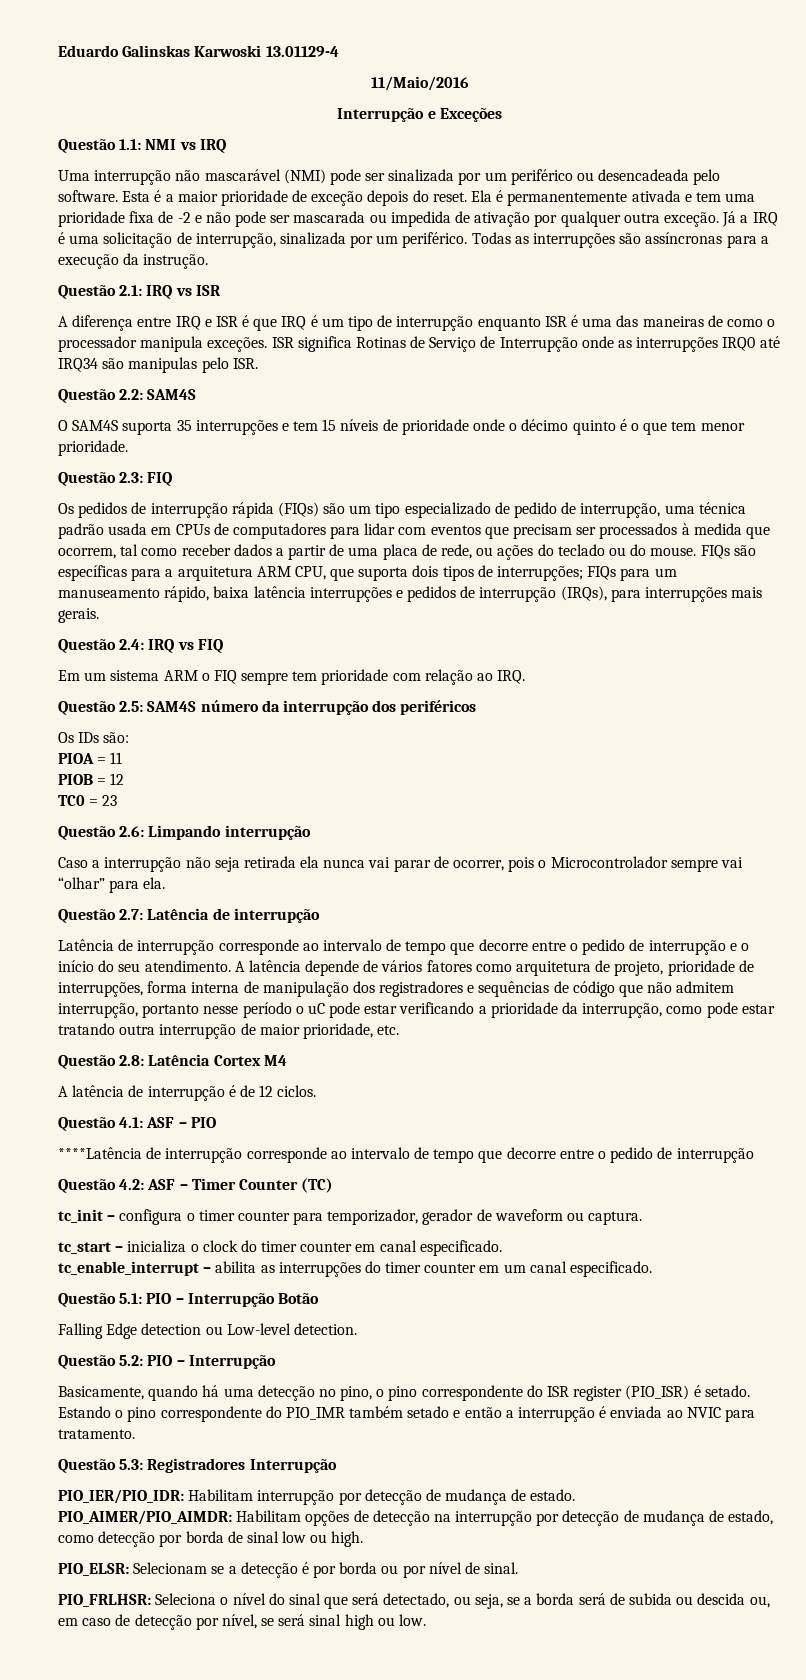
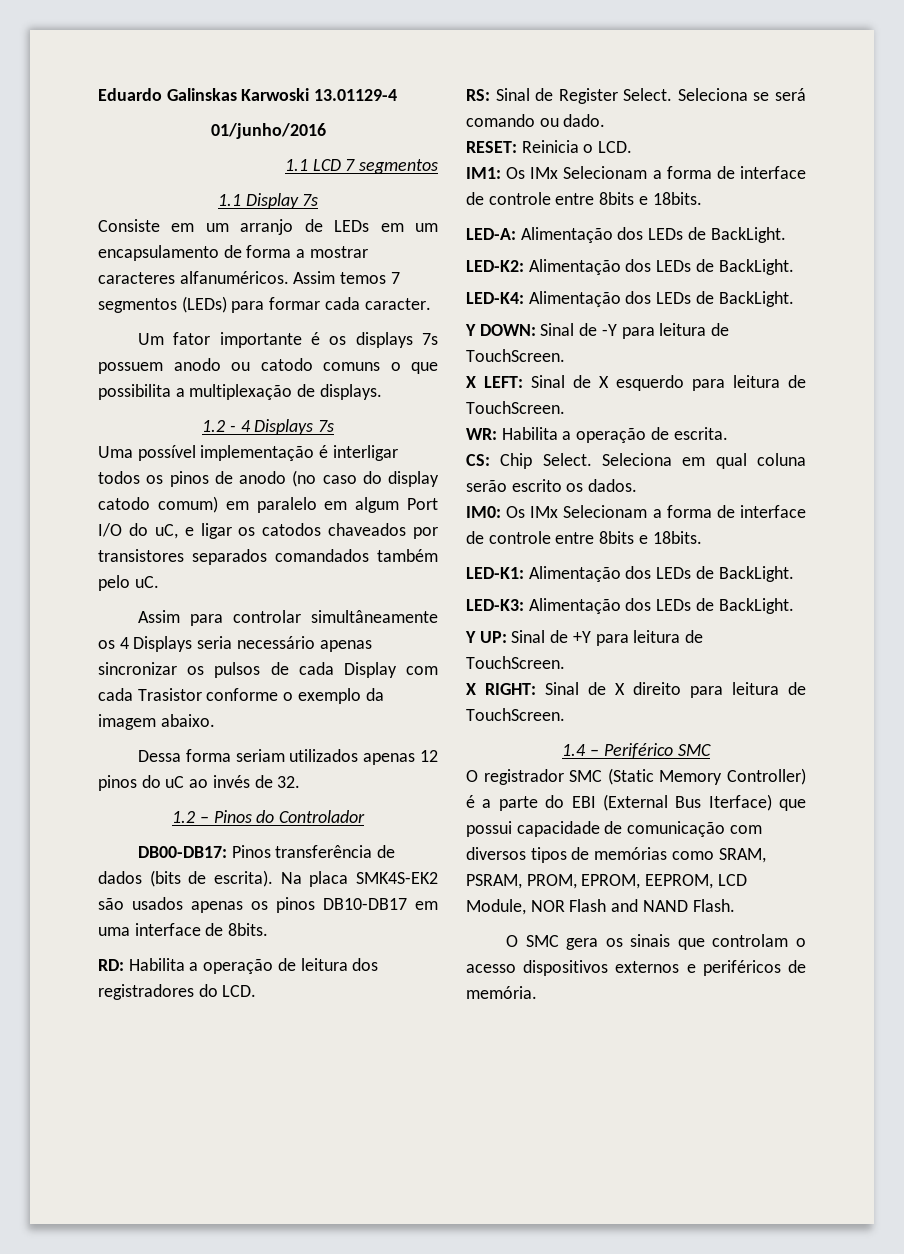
[370,76,469,91] [337,108,502,122] [58,139,226,153] [58,169,721,185] [58,190,756,206] [58,211,778,227] [58,232,769,248] [58,253,209,269] [58,285,221,299] [58,315,776,331] [58,336,780,352] [58,357,258,373] [58,389,197,403] [58,419,745,435] [58,440,128,456] [58,472,173,486] [58,502,746,518] [58,523,770,539] [58,544,756,560] [58,565,677,581] [58,586,763,602] [58,608,99,623] [58,639,223,653] [58,669,526,685] [58,700,477,715] [58,732,130,743] [58,752,123,764] [58,773,125,785] [58,795,118,806] [58,825,311,840] [58,856,743,872] [58,877,166,893] [58,908,320,923] [58,939,749,955] [58,960,754,976] [58,981,735,997] [58,1002,775,1018] [58,1023,400,1039] [58,1054,287,1069] [58,1085,317,1101] [58,1117,216,1131] [58,1147,754,1163] [58,1178,334,1193] [58,1209,643,1225] [58,1240,502,1256] [58,1261,653,1277] [58,1293,319,1307] [58,1323,357,1339] [58,1355,276,1369] [58,1385,750,1401] [58,1406,755,1422] [58,1429,135,1439] [58,1458,337,1473] [58,1489,576,1505] [58,1510,774,1526] [58,1531,364,1547] [58,1562,519,1578] [58,1593,770,1609] [58,1614,427,1630] 11/Maio/2016 // Interrupção e Exceções // Questão 1.1: NMI vs IRQ // Uma interrupção não mascarável (NMI) pode ser sinalizada por um periférico ou desencadeada pelo software. Esta é a maior prioridade de exceção depois do reset. Ela é permanentemente ativada e tem uma prioridade fixa de -2 e não pode ser mascarada ou impedida de ativação por qualquer outra exceção. Já a IRQ é uma solicitação de interrupção, sinalizada por um periférico. Todas as interrupções são assíncronas para a execução da instrução. // Questão 2.1: IRQ vs ISR // A diferença entre IRQ e ISR é que IRQ é um tipo de interrupção enquanto ISR é uma das maneiras de como o processador manipula exceções. ISR significa Rotinas de Serviço de Interrupção onde as interrupções IRQ0 até IRQ34 são manipulas pelo ISR. // Questão 2.2: SAM4S // O SAM4S suporta 35 interrupções e tem 15 níveis de prioridade onde o décimo quinto é o que tem menor prioridade. // Questão 2.3: FIQ // Os pedidos de interrupção rápida (FIQs) são um tipo especializado de pedido de interrupção, uma técnica padrão usada em CPUs de computadores para lidar com eventos que precisam ser processados à medida que ocorrem, tal como receber dados a partir de uma placa de rede, ou ações do teclado ou do mouse. FIQs são específicas para a arquitetura ARM CPU, que suporta dois tipos de interrupções; FIQs para um manuseamento rápido, baixa latência interrupções e pedidos de interrupção (IRQs), para interrupções mais gerais. // Questão 2.4: IRQ vs FIQ // Em um sistema ARM o FIQ sempre tem prioridade com relação ao IRQ. // Questão 2.5: SAM4S número da interrupção dos periféricos // Os IDs são: // PIOA = 11 // PIOB = 12 // TC0 = 23 // Questão 2.6: Limpando interrupção // Caso a interrupção não seja retirada ela nunca vai parar de ocorrer, pois o Microcontrolador sempre vai “olhar” para ela. // Questão 2.7: Latência de interrupção // Latência de interrupção corresponde ao intervalo de tempo que decorre entre o pedido de interrupção e o início do seu atendimento. A latência depende de vários fatores como arquitetura de projeto, prioridade de interrupções, forma interna de manipulação dos registradores e sequências de código que não admitem interrupção, portanto nesse período o uC pode estar verificando a prioridade da interrupção, como pode estar tratando outra interrupção de maior prioridade, etc. // Questão 2.8: Latência Cortex M4 // A latência de interrupção é de 12 ciclos. // Questão 4.1: ASF – PIO // ****Latência de interrupção corresponde ao intervalo de tempo que decorre entre o pedido de interrupção // Questão 4.2: ASF – Timer Counter (TC) // tc_init – configura o timer counter para temporizador, gerador de waveform ou captura. // tc_start – inicializa o clock do timer counter em canal especificado. // tc_enable_interrupt – abilita as interrupções do timer counter em um canal especificado. // Questão 5.1: PIO – Interrupção Botão // Falling Edge detection ou Low-level detection. // Questão 5.2: PIO – Interrupção // Basicamente, quando há uma detecção no pino, o pino correspondente do ISR register (PIO_ISR) é setado. Estando o pino correspondente do PIO_IMR também setado e então a interrupção é enviada ao NVIC para tratamento. // Questão 5.3: Registradores Interrupção // PIO_IER/PIO_IDR: Habilitam interrupção por detecção de mudança de estado. // PIO_AIMER/PIO_AIMDR: Habilitam opções de detecção na interrupção por detecção de mudança de estado, como detecção por borda de sinal low ou high. // PIO_ELSR: Selecionam se a detecção é por borda ou por nível de sinal. // PIO_FRLHSR: Seleciona o nível do sinal que será detectado, ou seja, se a borda será de subida ou descida ou, em caso de detecção por nível, se será sinal high ou low. -> [210,123,326,139] [284,159,438,174] [217,193,319,209] [98,219,439,235] [98,245,368,261] [98,271,400,284] [98,296,431,313] [137,332,438,348] [98,358,438,374] [98,384,382,400] [202,419,334,435] [98,445,398,461] [98,470,439,487] [98,496,438,513] [98,523,438,539] [98,549,438,565] [98,575,159,591] [137,610,438,626] [98,636,372,652] [98,662,438,678] [98,688,384,704] [98,714,215,730] [137,749,438,765] [98,775,301,791] [172,810,365,823] [137,845,396,858] [98,870,438,887] [98,897,438,913] [98,923,269,936] [98,958,379,974] [98,984,257,1000] [466,88,806,104] [466,114,606,127] [466,140,633,153] [466,166,806,179] [466,192,702,205] [466,227,786,243] [466,259,794,275] [466,291,794,307] [465,323,730,339] [466,349,565,362] [466,375,806,391] [466,401,565,414] [466,427,728,443] [466,453,806,469] [466,479,638,492] [466,505,806,518] [466,531,702,544] [466,566,794,582] [466,598,794,614] [465,630,704,646] [466,656,565,669] [466,682,806,698] [466,708,565,721] [562,743,711,758] [466,768,806,785] [466,794,806,811] [466,821,762,837] [466,847,766,863] [466,874,747,889] [466,899,735,915] [505,934,806,950] [466,960,806,976] [466,986,537,999] 01/junho/2016 // 1.1 LCD 7 segmentos // 1.1 Display 7s // Consiste em um arranjo de LEDs em um encapsulamento de forma a mostrar caracteres alfanuméricos. Assim temos 7 segmentos (LEDs) para formar cada caracter. // Um fator importante é os displays 7s possuem anodo ou catodo comuns o que possibilita a multiplexação de displays. // 1.2 - 4 Displays 7s // Uma possível implementação é interligar todos os pinos de anodo (no caso do display catodo comum) em paralelo em algum Port I/O do uC, e ligar os catodos chaveados por transistores separados comandados também pelo uC. // Assim para controlar simultâneamente os 4 Displays seria necessário apenas sincronizar os pulsos de cada Display com cada Trasistor conforme o exemplo da imagem abaixo. // Dessa forma seriam utilizados apenas 12 pinos do uC ao invés de 32. // 1.2 – Pinos do Controlador // DB00-DB17: Pinos transferência de dados (bits de escrita). Na placa SMK4S-EK2 são usados apenas os pinos DB10-DB17 em uma interface de 8bits. // RD: Habilita a operação de leitura dos registradores do LCD. // RS: Sinal de Register Select. Seleciona se será comando ou dado. // RESET: Reinicia o LCD. // IM1: Os IMx Selecionam a forma de interface de controle entre 8bits e 18bits. // LED-A: Alimentação dos LEDs de BackLight. // LED-K2: Alimentação dos LEDs de BackLight. // LED-K4: Alimentação dos LEDs de BackLight. // Y DOWN: Sinal de -Y para leitura de TouchScreen. // X LEFT: Sinal de X esquerdo para leitura de TouchScreen. // WR: Habilita a operação de escrita. // CS: Chip Select. Seleciona em qual coluna serão escrito os dados. // IM0: Os IMx Selecionam a forma de interface de controle entre 8bits e 18bits. // LED-K1: Alimentação dos LEDs de BackLight. // LED-K3: Alimentação dos LEDs de BackLight. // Y UP: Sinal de +Y para leitura de TouchScreen. // X RIGHT: Sinal de X direito para leitura de TouchScreen. // 1.4 – Periférico SMC // O registrador SMC (Static Memory Controller) é a parte do EBI (External Bus Iterface) que possui capacidade de comunicação com diversos tipos de memórias como SRAM, PSRAM, PROM, EPROM, EEPROM, LCD Module, NOR Flash and NAND Flash. // O SMC gera os sinais que controlam o acesso dispositivos externos e periféricos de memória.

